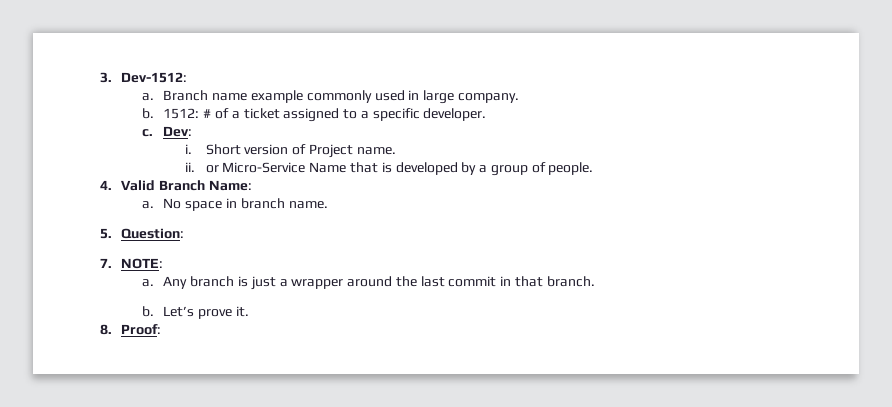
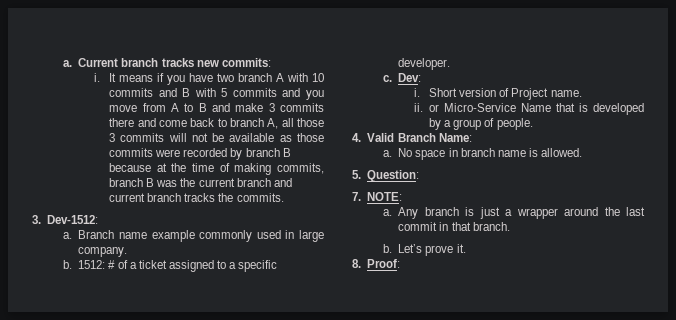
(100, 77) none -> [62,58,271,67] [93,73,324,85] [109,88,325,100] [109,103,324,112] [109,118,324,129] [109,133,324,142] [109,148,291,160] [109,163,325,175] [109,178,292,187] [109,193,284,202] a. Current branch tracks new commits: // i. It means if you have two branch A with 10 commits and B with 5 commits and you move from A to B and make 3 commits there and come back to branch A, all those 3 commits will not be available as those commits were recorded by branch B because at the time of making commits, branch B was the current branch and current branch tracks the commits. //
[288,201,328,209] name. -> [497,148,582,157] name is allowed.

